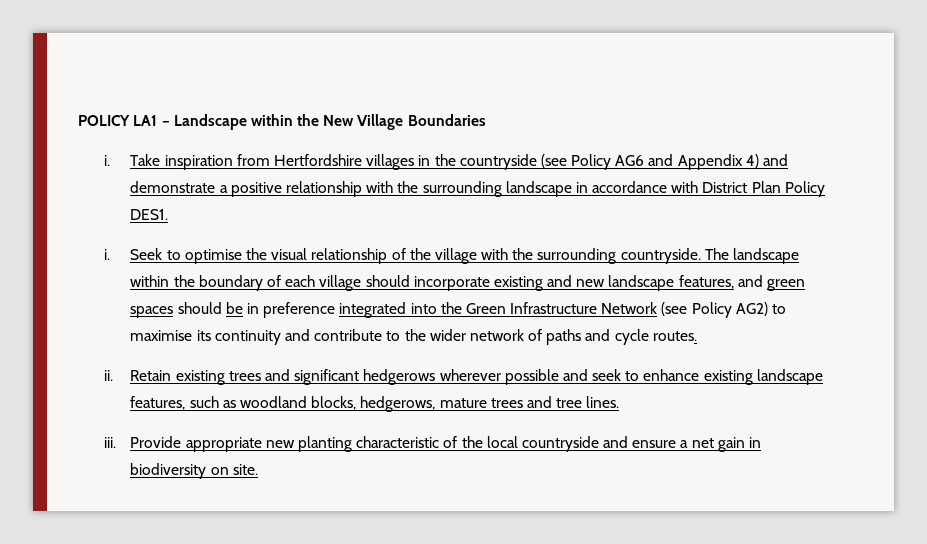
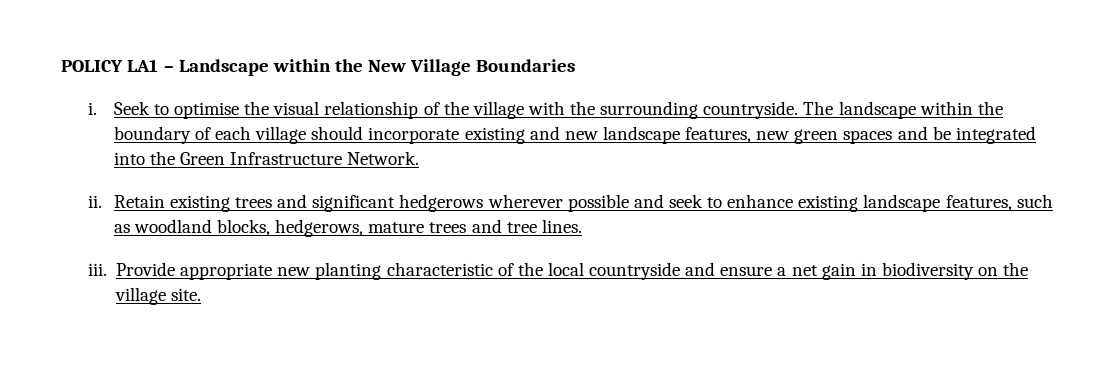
[104,154,788,170] [130,181,825,197] [130,209,169,220] // i. Take inspiration from Hertfordshire villages in the countryside (see Policy AG6 and Appendix 4) and demonstrate a positive relationship with the surrounding landscape in accordance with District Plan Policy DES1. -> (576, 65) none
[737,275,763,287] and -> [756,131,790,140] new
[177,302,336,318] should be in preference -> [897,126,951,140] and be
[601,302,786,318] [130,329,697,345] Network (see Policy AG2) to maximise its continuity and contribute to the wider network of paths and cycle routes. -> [347,151,420,165] Network.
(229, 471) none -> [1003,262,1029,276] [115,287,167,305] the village

